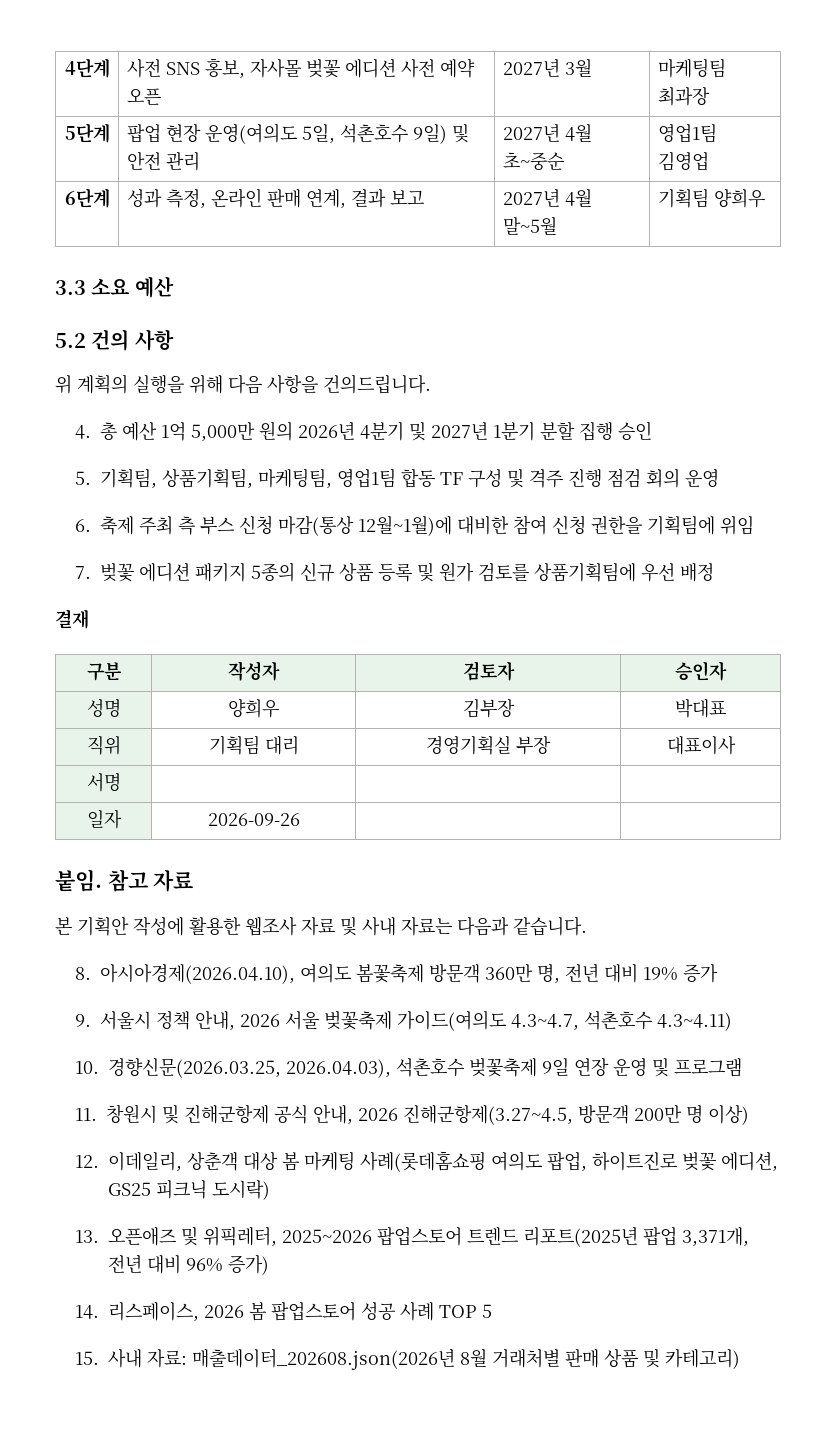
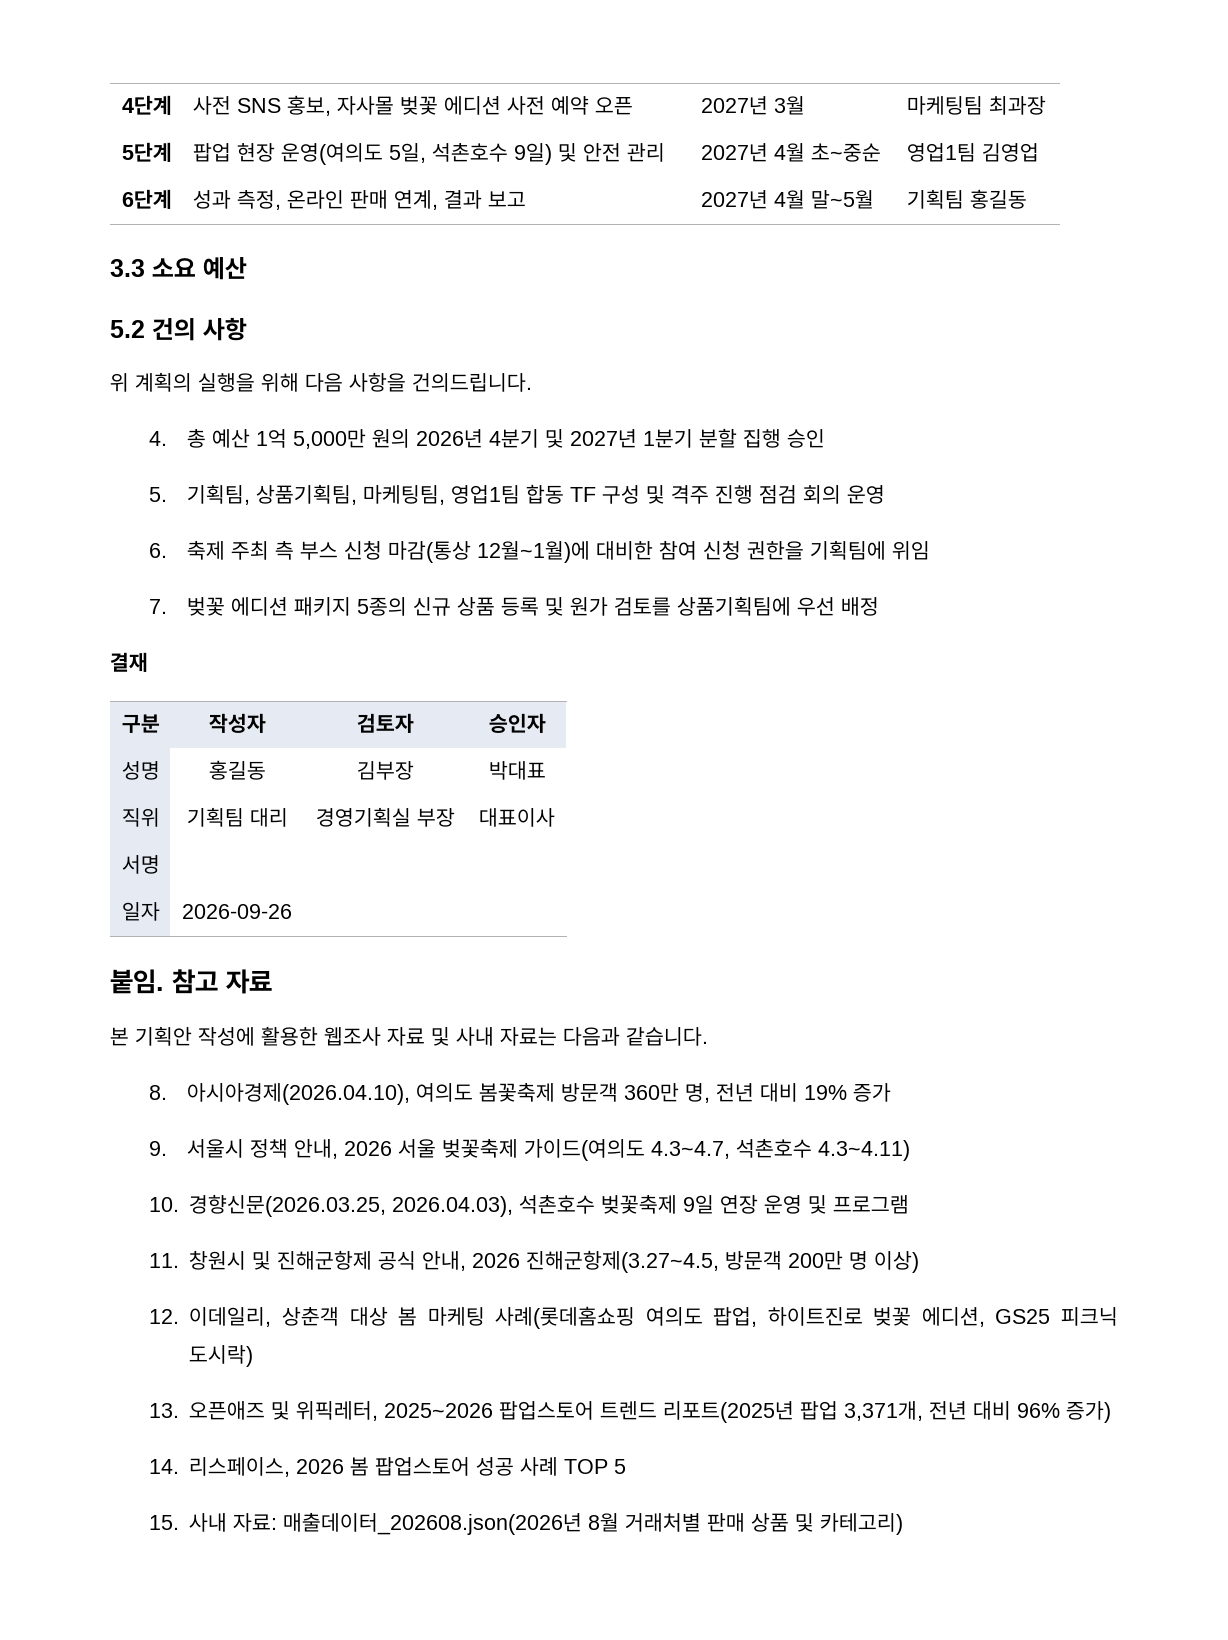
[713,189,765,208] 양희우 -> [969,189,1027,209] 홍길동
[228,699,279,718] 양희우 -> [208,760,266,780] 홍길동

